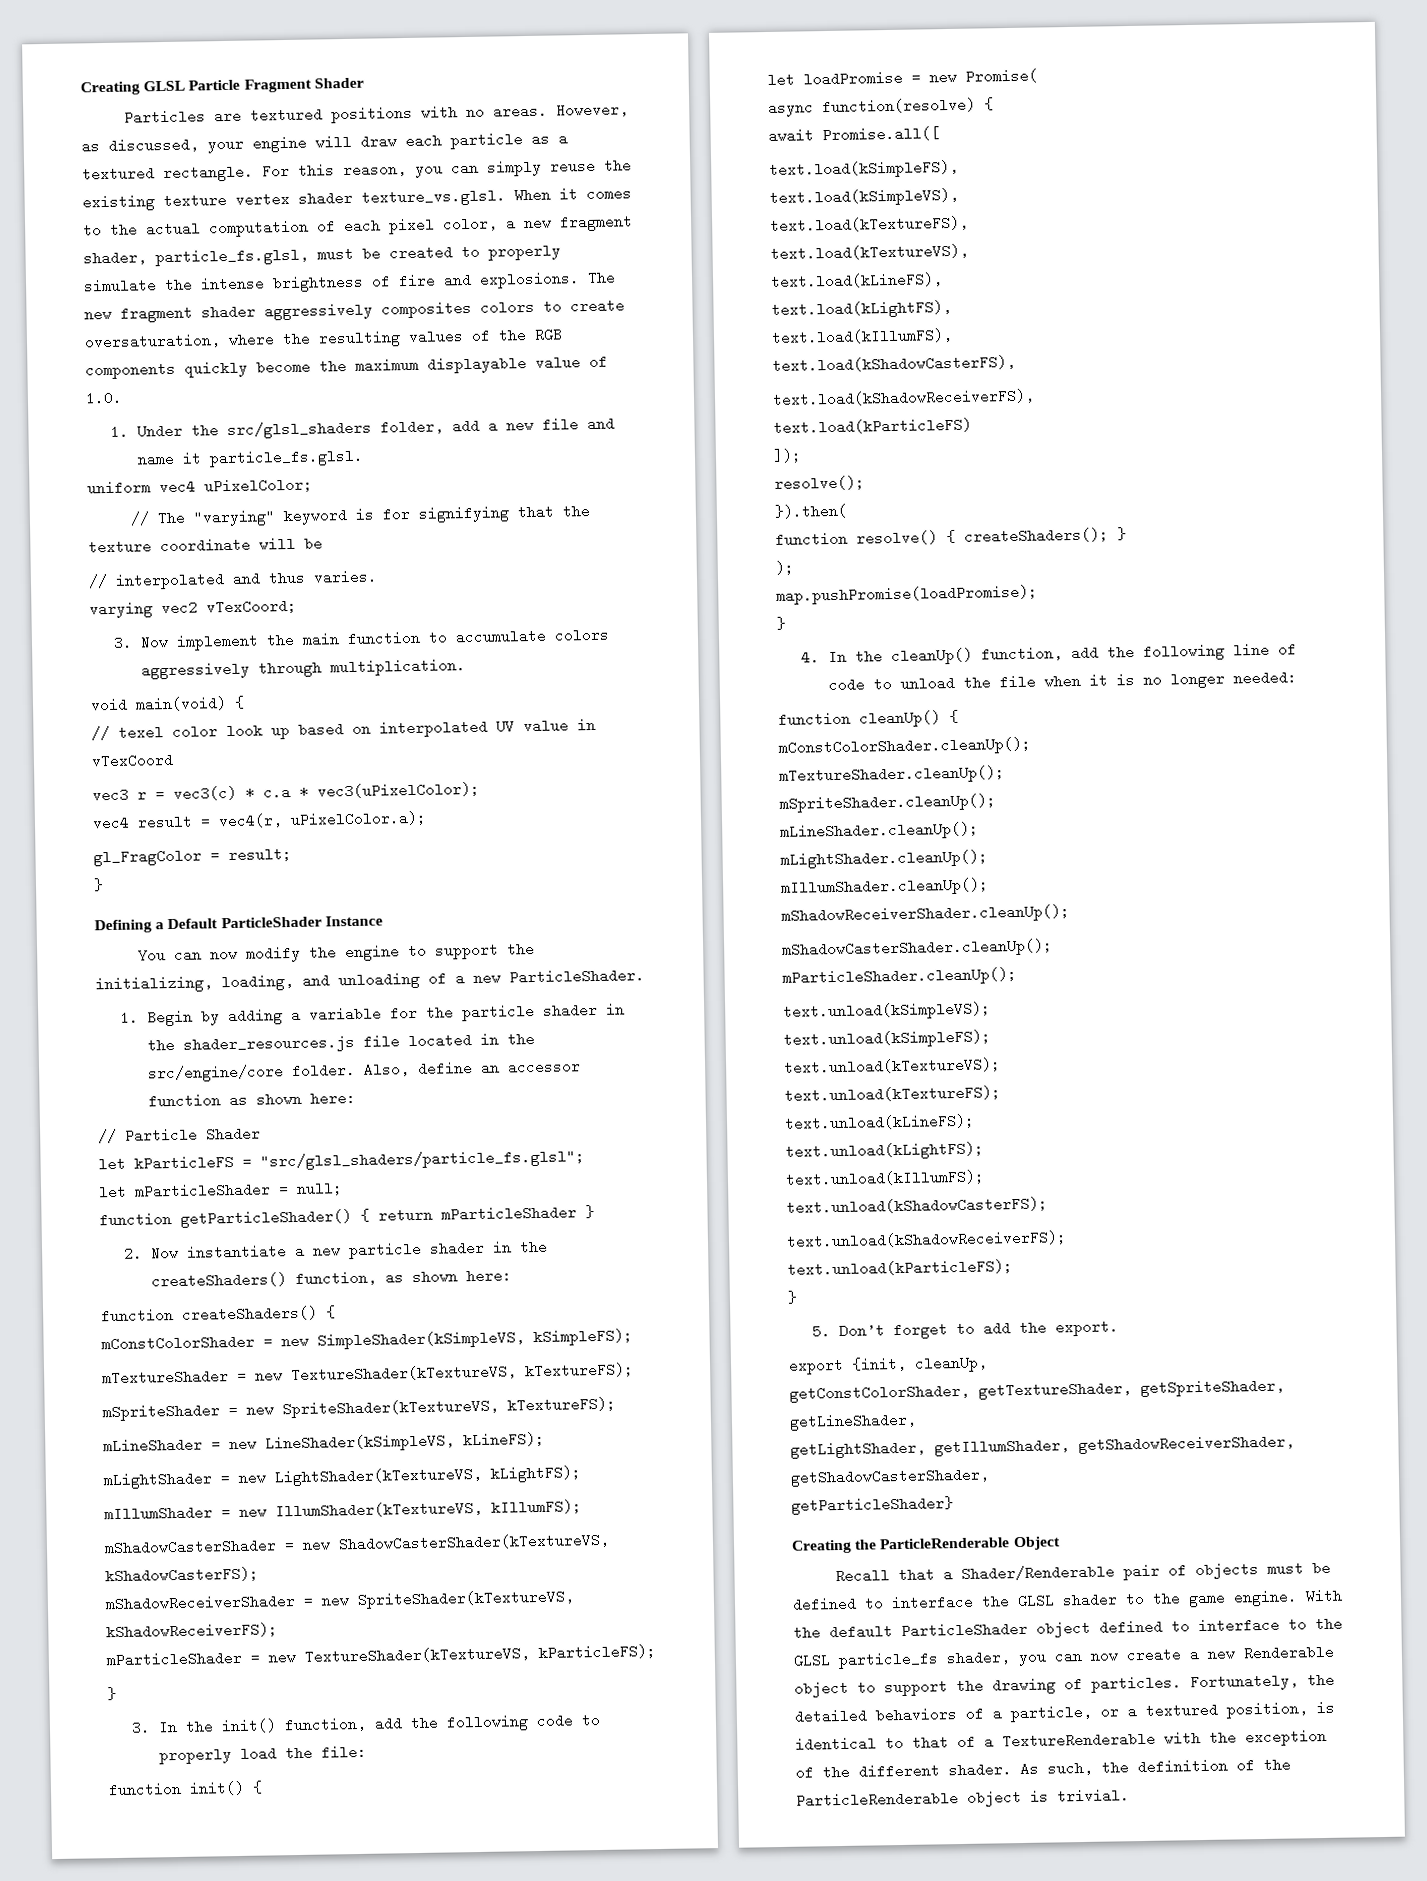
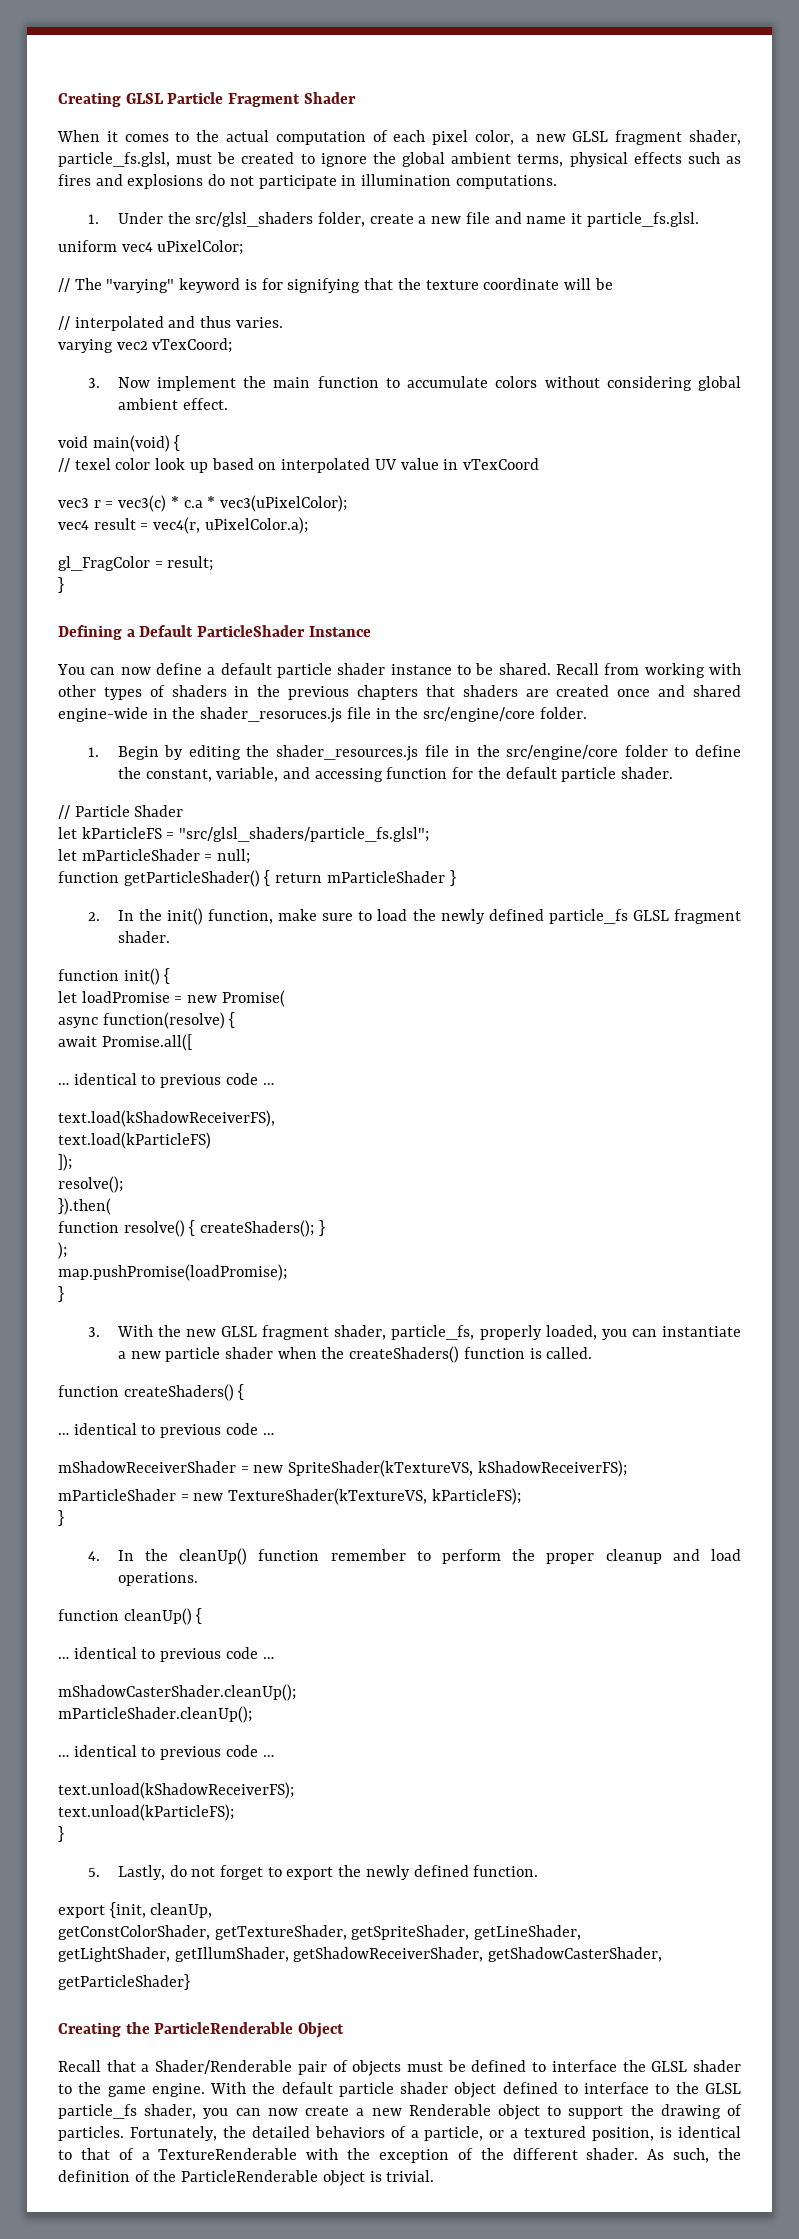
[123,102,629,125] [81,131,568,154] [82,158,632,183] [82,188,506,212] Particles are textured positions with no areas. However, as discussed, your engine will draw each particle as a textured rectangle. For this reason, you can simply reuse the existing texture vertex shader texture_vs.glsl. -> (356, 98) none
(552, 223) none -> [572,131,609,142] GLSL
[488,243,561,261] [83,270,616,294] [84,298,625,323] [84,327,563,350] [85,354,608,380] [85,390,123,406] properly simulate the intense brightness of fire and explosions. The new fragment shader aggressively composites colors to create oversaturation, where the resulting values of the RGB components quickly become the maximum displayable value of 1.0. -> [320,152,741,167] [58,174,557,189] ignore the global ambient terms, physical effects such as fires and explosions do not participate in illumination computations.
[451,418,480,434] add -> [369,214,414,224] create
[140,658,466,680] aggressively through multiplication. -> [544,376,741,391] [117,398,228,410] without considering global ambient effect.
[245,941,535,963] [95,968,645,994] [120,1002,625,1027] modify the engine to support the initializing, loading, and unloading of a new ParticleShader. // 1. Begin by adding a variable for the particle shader in -> [156,663,741,678] [58,685,741,700] [58,707,587,723] [87,745,241,760] define a default particle shader instance to be shared. Recall from working with other types of shaders in the previous chapters that shaders are created once and shared engine-wide in the shader_resoruces.js file in the src/engine/core folder. // 1. Begin by editing
[407,1031,535,1049] [147,1059,581,1083] [147,1090,356,1109] located in the src/engine/core folder. Also, define an accessor function as shown here: -> [455,745,741,760] [117,767,674,782] in the src/engine/core folder to define the constant, variable, and accessing function for the default particle shader.
[149,1239,548,1261] [150,1268,512,1289] [101,1305,336,1324] [101,1328,633,1352] [102,1362,634,1386] [102,1396,616,1422] [103,1431,545,1454] [103,1465,581,1490] [104,1499,582,1522] [104,1532,610,1556] [105,1566,259,1584] [105,1589,575,1612] [106,1622,278,1640] [106,1644,656,1668] [107,1687,117,1701] [131,1713,600,1735] [158,1744,367,1765] Now instantiate a new particle shader in the createShaders() function, as shown here: // function createShaders() { // mConstColorShader = new SimpleShader(kSimpleVS, kSimpleFS); // mTextureShader = new TextureShader(kTextureVS, kTextureFS); // mSpriteShader = new SpriteShader(kTextureVS, kTextureFS); // mLineShader = new LineShader(kSimpleVS, kLineFS); // mLightShader = new LightShader(kTextureVS, kLightFS); // mIllumShader = new IllumShader(kTextureVS, kIllumFS); // mShadowCasterShader = new ShadowCasterShader(kTextureVS, kShadowCasterFS); // mShadowReceiverShader = new SpriteShader(kTextureVS, kShadowReceiverFS); // mParticleShader = new TextureShader(kTextureVS, kParticleFS); // } // 3. In the init() function, add the following code to properly load the file: -> [117,908,742,925] [117,931,170,943] In the init() function, make sure to load the newly defined particle_fs GLSL fragment shader.
[769,159,959,179] [769,187,959,207] [770,215,969,233] [770,243,969,261] [770,272,943,289] [771,299,952,319] [771,327,953,345] [772,354,1016,373] text.load(kSimpleFS), // text.load(kSimpleVS), // text.load(kTextureFS), // text.load(kTextureVS), // text.load(kLineFS), // text.load(kLightFS), // text.load(kIllumFS), // text.load(kShadowCasterFS), -> [58,1073,274,1088] … identical to previous code …
[801,642,1297,666] [827,670,1297,693] [778,709,959,728] [778,736,1031,757] [779,765,1005,785] [779,793,996,813] [780,821,979,841] [780,849,988,869] [781,877,989,897] [781,904,1070,925] [782,938,1053,959] [782,966,1017,987] [783,1001,991,1021] [783,1029,991,1049] [784,1057,1001,1075] [784,1085,1001,1103] [784,1113,975,1131] [785,1141,984,1161] [785,1169,985,1187] [786,1196,1048,1215] [786,1230,1067,1249] [787,1259,1013,1277] [787,1290,798,1304] [812,1319,1119,1340] 4. In the cleanUp() function, add the following line of code to unload the file when it is no longer needed: // function cleanUp() { // mConstColorShader.cleanUp(); // mTextureShader.cleanUp(); // mSpriteShader.cleanUp(); // mLineShader.cleanUp(); // mLightShader.cleanUp(); // mIllumShader.cleanUp(); // mShadowReceiverShader.cleanUp(); // mShadowCasterShader.cleanUp(); // mParticleShader.cleanUp(); // text.unload(kSimpleVS); // text.unload(kSimpleFS); // text.unload(kTextureVS); // text.unload(kTextureFS); // text.unload(kLineFS); // text.unload(kLightFS); // text.unload(kIllumFS); // text.unload(kShadowCasterFS); // text.unload(kShadowReceiverFS); // text.unload(kParticleFS); // } // 5. Don’t forget to add the export. -> [87,1325,741,1340] [117,1346,593,1363] [58,1384,245,1401] [58,1423,274,1438] [58,1460,627,1477] [58,1488,521,1505] [58,1510,64,1526] [87,1548,741,1565] [117,1572,198,1586] [58,1608,203,1625] [58,1647,274,1662] [58,1684,296,1701] [58,1706,252,1723] [58,1745,274,1760] [58,1782,294,1799] [58,1804,234,1821] [58,1826,64,1842] [87,1865,539,1880] 3. With the new GLSL fragment shader, particle_fs, properly loaded, you can instantiate a new particle shader when the createShaders() function is called. // function createShaders() { // … identical to previous code … // mShadowReceiverShader = new SpriteShader(kTextureVS, kShadowReceiverFS); // mParticleShader = new TextureShader(kTextureVS, kParticleFS); // } // 4. In the cleanUp() function remember to perform the proper cleanup and load operations. // function cleanUp() { // … identical to previous code … // mShadowCasterShader.cleanUp(); // mParticleShader.cleanUp(); // … identical to previous code … // text.unload(kShadowReceiverFS); // text.unload(kParticleFS); // } // 5. Lastly, do not forget to export the newly defined function.
[901,1621,1028,1638] ParticleShader -> [338,2082,449,2097] particle shader

